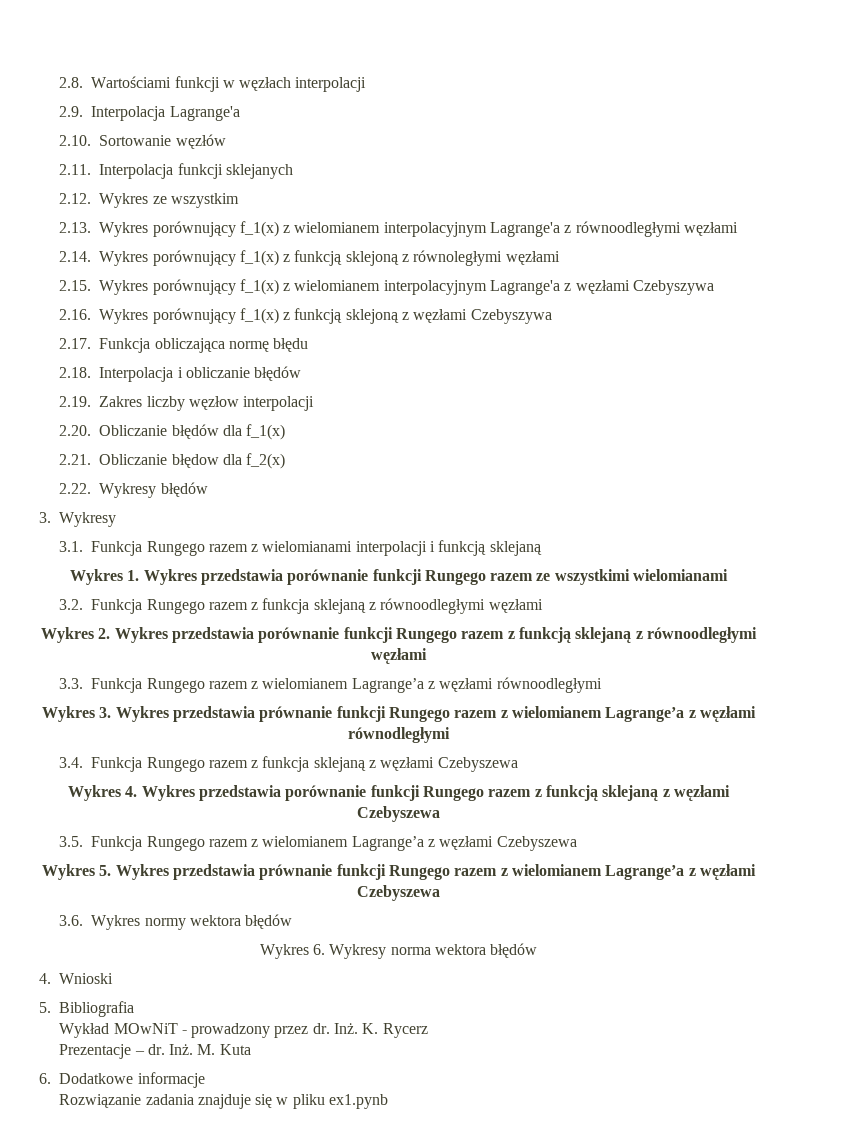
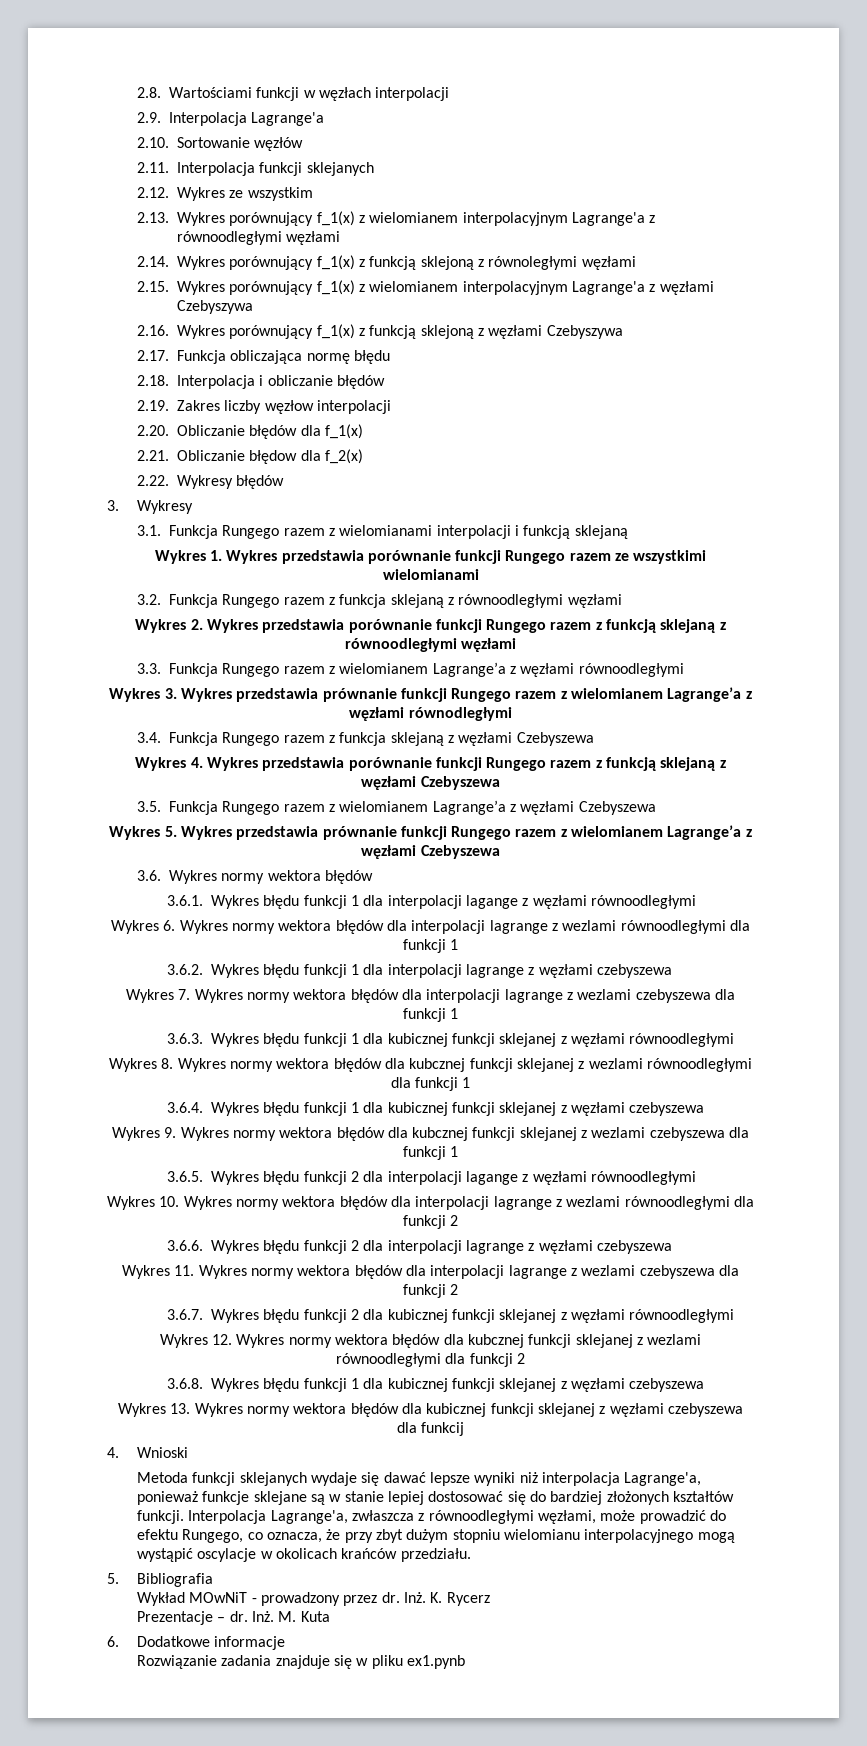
(293, 921) none -> [167,895,696,909] // 3.6.1. Wykres błędu funkcji 1 dla interpolacji lagange z węzłami równoodległymi
[329,943,538,959] [39,973,114,984] Wykresy norma wektora błędów // 4. Wnioski -> [179,920,750,934] [402,939,459,953] [167,964,672,978] [126,989,735,1003] [402,1008,459,1022] [167,1033,735,1047] [109,1058,752,1072] [390,1077,471,1091] [167,1102,705,1116] [111,1127,750,1141] [402,1146,459,1160] [167,1171,696,1185] [107,1196,754,1210] [402,1215,459,1229] [167,1240,672,1254] [122,1265,739,1279] [402,1284,459,1298] [167,1309,735,1323] [159,1334,702,1348] [336,1353,525,1367] [167,1378,705,1392] [118,1403,743,1417] [396,1422,465,1436] [107,1447,189,1458] [137,1472,702,1486] [137,1491,734,1505] [137,1510,726,1524] [137,1529,735,1543] [137,1548,471,1562] Wykres normy wektora błędów dla interpolacji lagrange z wezlami równoodległymi dla funkcji 1 // 3.6.2. Wykres błędu funkcji 1 dla interpolacji lagrange z węzłami czebyszewa // Wykres 7. Wykres normy wektora błędów dla interpolacji lagrange z wezlami czebyszewa dla funkcji 1 // 3.6.3. Wykres błędu funkcji 1 dla kubicznej funkcji sklejanej z węzłami równoodległymi // Wykres 8. Wykres normy wektora błędów dla kubcznej funkcji sklejanej z wezlami równoodległymi dla funkcji 1 // 3.6.4. Wykres błędu funkcji 1 dla kubicznej funkcji sklejanej z węzłami czebyszewa // Wykres 9. Wykres normy wektora błędów dla kubcznej funkcji sklejanej z wezlami czebyszewa dla funkcji 1 // 3.6.5. Wykres błędu funkcji 2 dla interpolacji lagange z węzłami równoodległymi // Wykres 10. Wykres normy wektora błędów dla interpolacji lagrange z wezlami równoodległymi dla funkcji 2 // 3.6.6. Wykres błędu funkcji 2 dla interpolacji lagrange z węzłami czebyszewa // Wykres 11. Wykres normy wektora błędów dla interpolacji lagrange z wezlami czebyszewa dla funkcji 2 // 3.6.7. Wykres błędu funkcji 2 dla kubicznej funkcji sklejanej z węzłami równoodległymi // Wykres 12. Wykres normy wektora błędów dla kubcznej funkcji sklejanej z wezlami równoodległymi dla funkcji 2 // 3.6.8. Wykres błędu funkcji 1 dla kubicznej funkcji sklejanej z węzłami czebyszewa // Wykres 13. Wykres normy wektora błędów dla kubicznej funkcji sklejanej z węzłami czebyszewa dla funkcij // 4. Wnioski // Metoda funkcji sklejanych wydaje się dawać lepsze wyniki niż interpolacja Lagrange'a, ponieważ funkcje sklejane są w stanie lepiej dostosować się do bardziej złożonych kształtów funkcji. Interpolacja Lagrange'a, zwłaszcza z równoodległymi węzłami, może prowadzić do efektu Rungego, co oznacza, że przy zbyt dużym stopniu wielomianu interpolacyjnego mogą wystąpić oscylacje w okolicach krańców przedziału.

